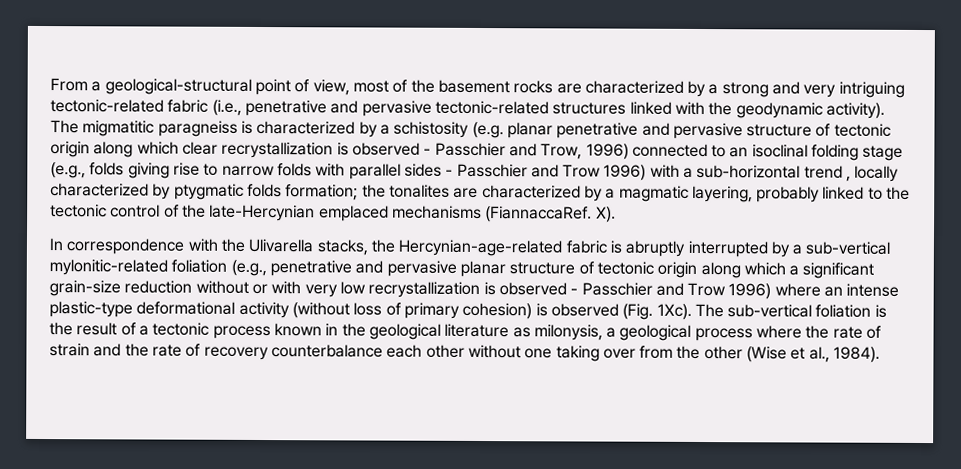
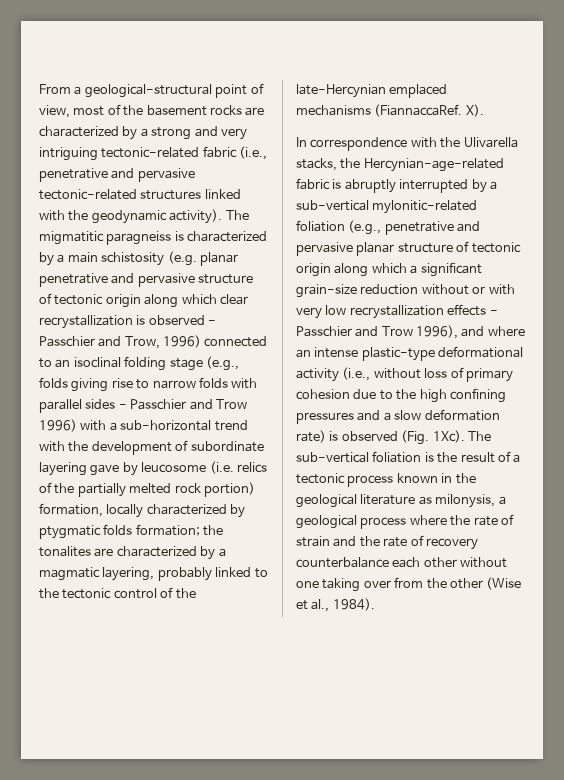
(390, 129) none -> [67,252,98,263] main
[846,175,852,182] , -> [39,440,264,455] [39,461,267,476] [39,482,255,497] [39,503,103,517] with the development of subordinate layering gave by leucosome (i.e. relics of the partially melted rock portion) formation,
[483,282,772,300] is observed - Passchier and Trow 1996) -> [447,304,498,316] [296,325,485,339] effects - Passchier and Trow 1996), and
[291,302,350,319] (without -> [342,367,421,381] (i.e., without
[462,302,533,320] cohesion) -> [296,388,506,403] [296,409,500,424] [296,430,326,443] cohesion due to the high confining pressures and a slow deformation rate)

